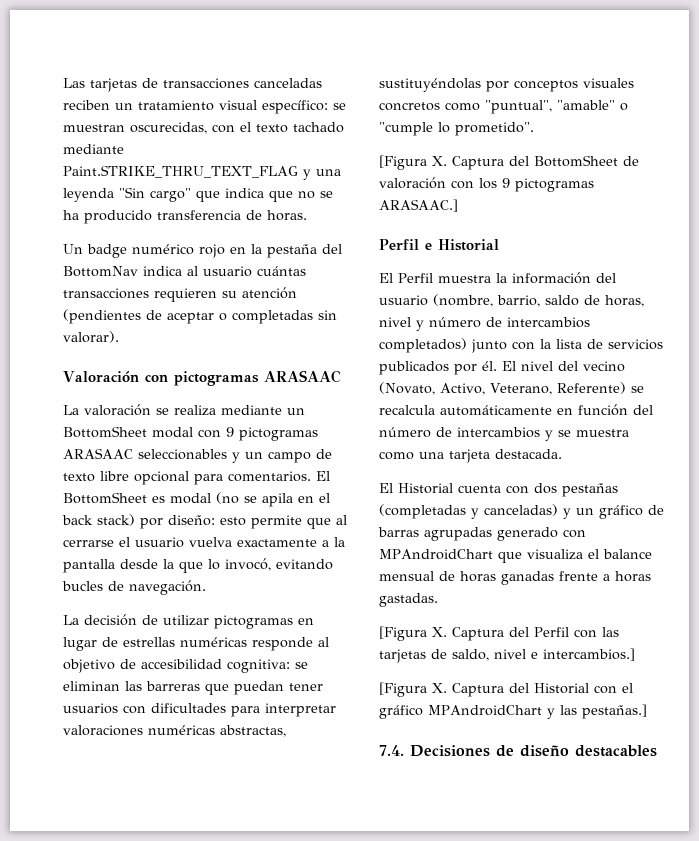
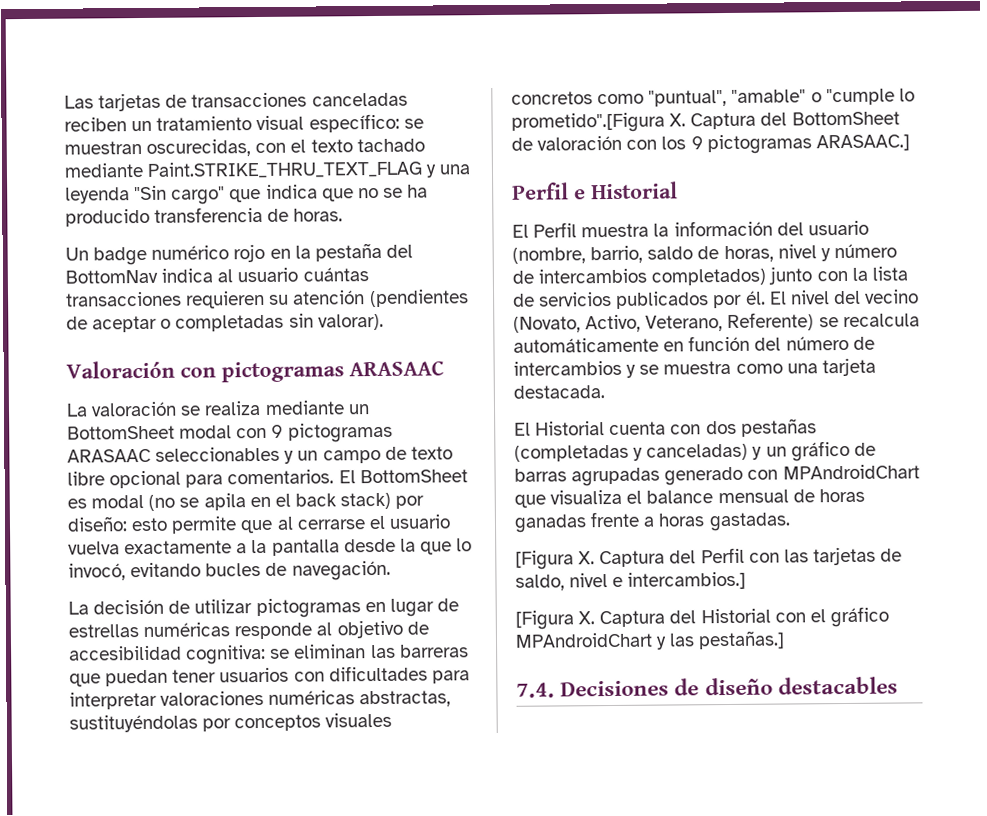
[455,122,534,136] [379,155,427,170] prometido". // [Figura -> [511,112,665,133] prometido".[Figura

